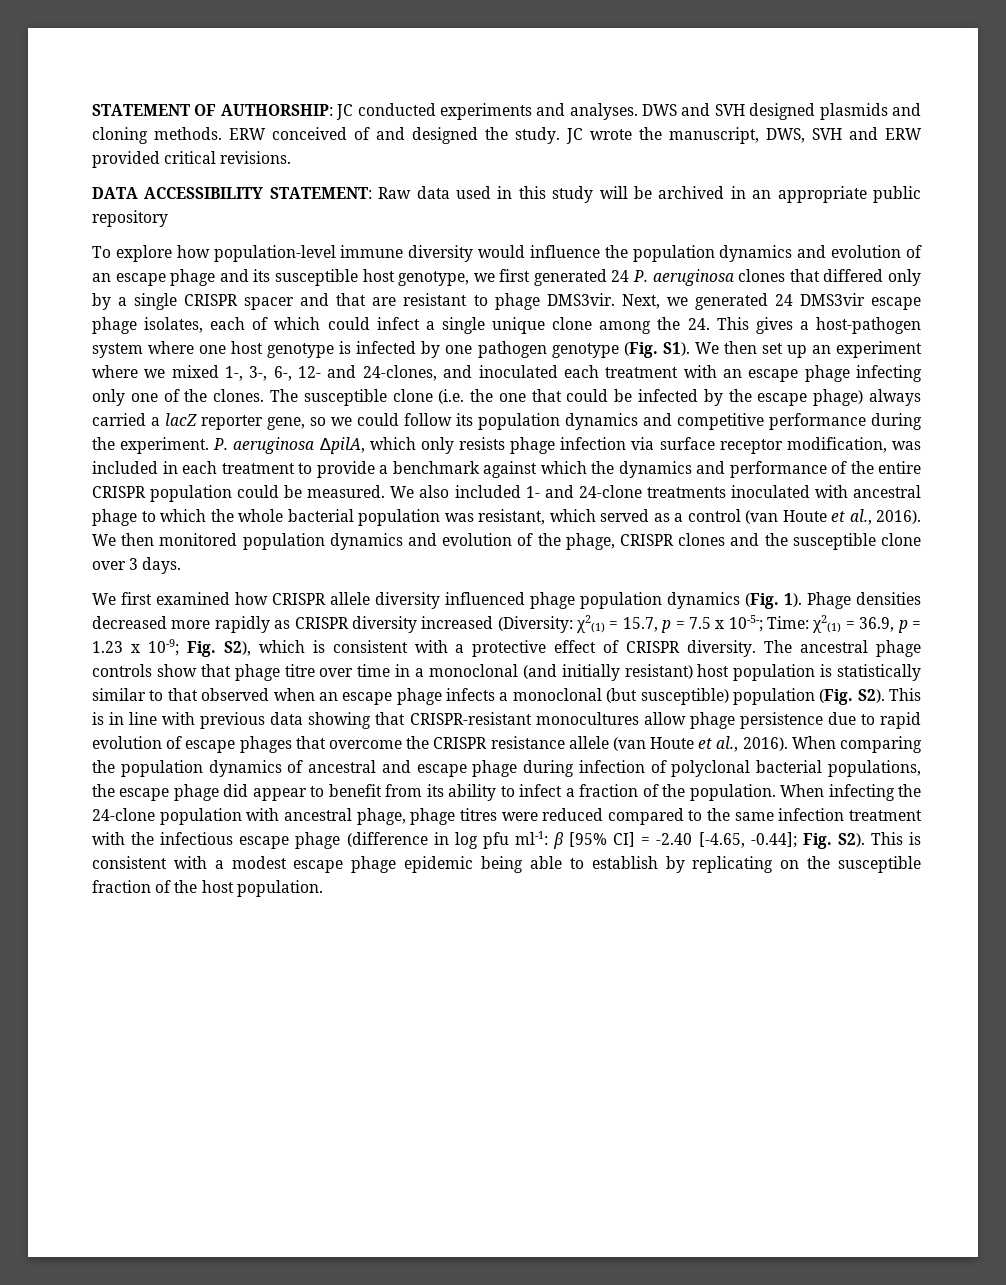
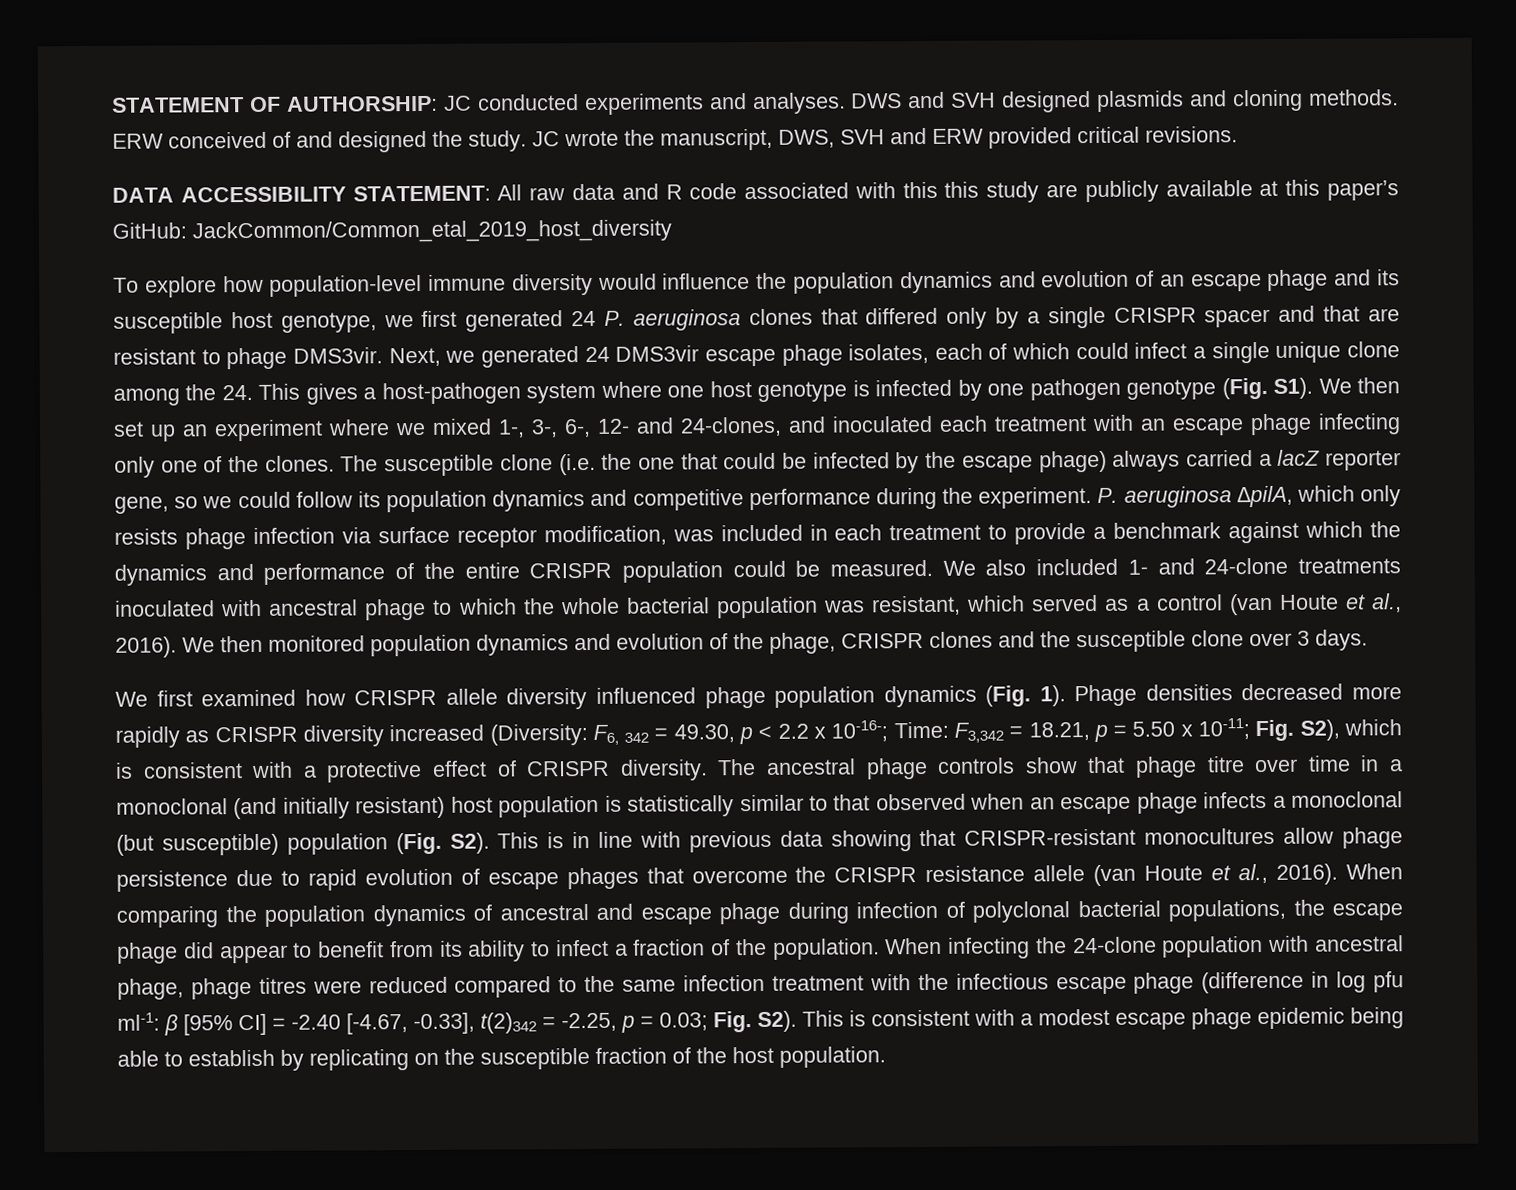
[378,186,921,203] [92,210,168,227] Raw data used in this study will be archived in an appropriate public repository -> [497,179,1400,203] [112,219,672,244] All raw data and R code associated with this this study are publicly available at this paper’s GitHub: JackCommon/Common_etal_2019_host_diversity
[576,615,922,633] [92,639,179,656] χ2(1) = 15.7, p = 7.5 x 10-5-; Time: χ2(1) = 36.9, p = 1.23 x 10-9; -> [592,718,1251,745] F6, 342 = 49.30, p < 2.2 x 10-16-; Time: F3,342 = 18.21, p = 5.50 x 10-11;
[698,832,797,848] [-4.65, -0.44]; -> [346,1012,708,1035] [-4.67, -0.33], t(2)342 = -2.25, p = 0.03;

